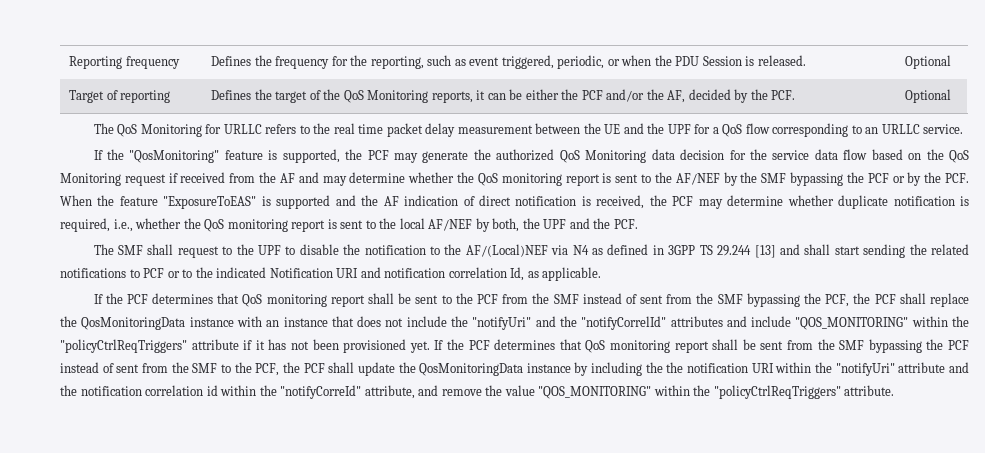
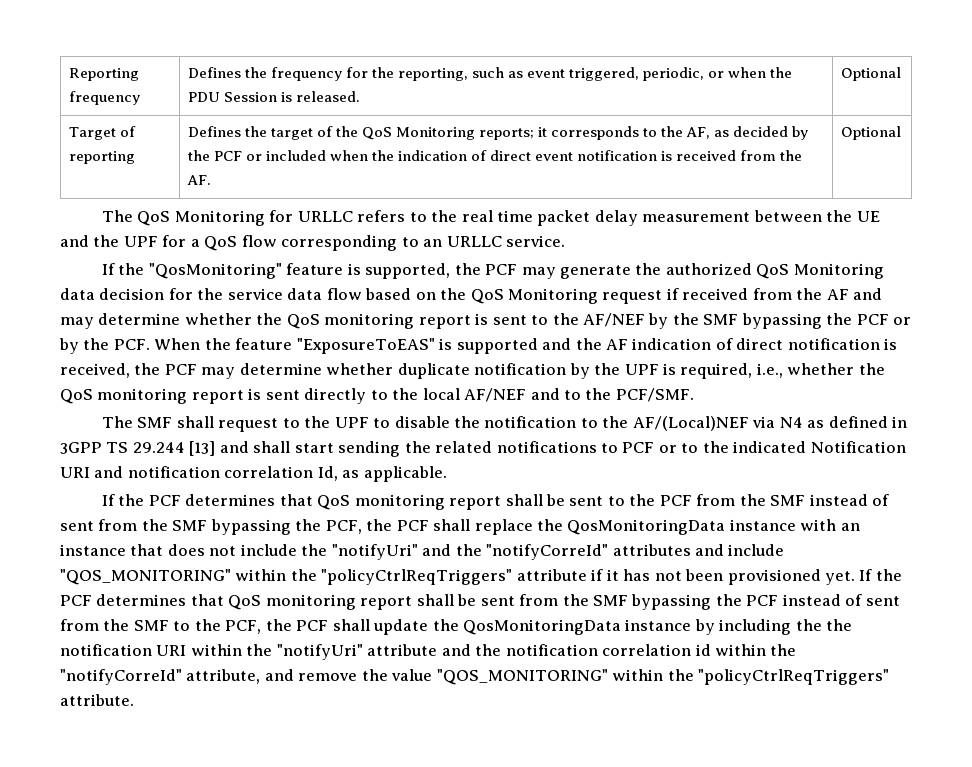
[431,89,645,103] reports, it can be either the PCF and/or -> [478,126,658,140] reports; it corresponds to
(686, 96) none -> [714,130,730,137] as
[771,90,796,100] PCF. -> [213,150,803,161] [186,175,211,185] PCF or included when the indication of direct event notification is received from the AF.
(955, 201) none -> [569,363,659,379] by the UPF
(364, 224) none -> [304,388,367,404] directly
[475,218,638,232] by both, the UPF and the PCF. -> [530,388,694,402] and to the PCF/SMF.
[581,316,667,330] "notifyCorrelId" -> [486,544,609,560] "notifyCorreId"

